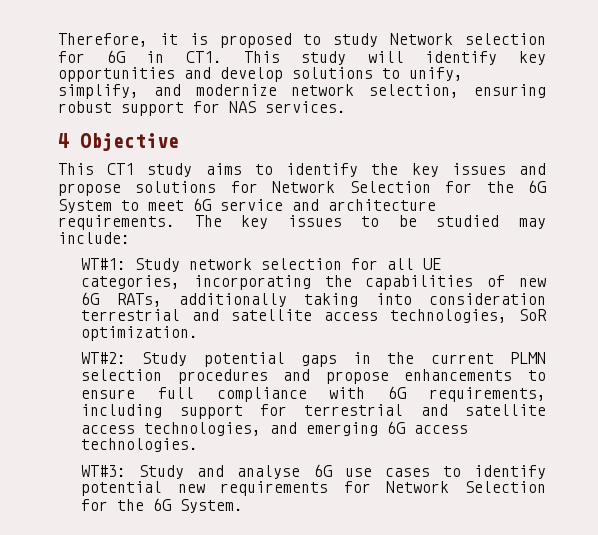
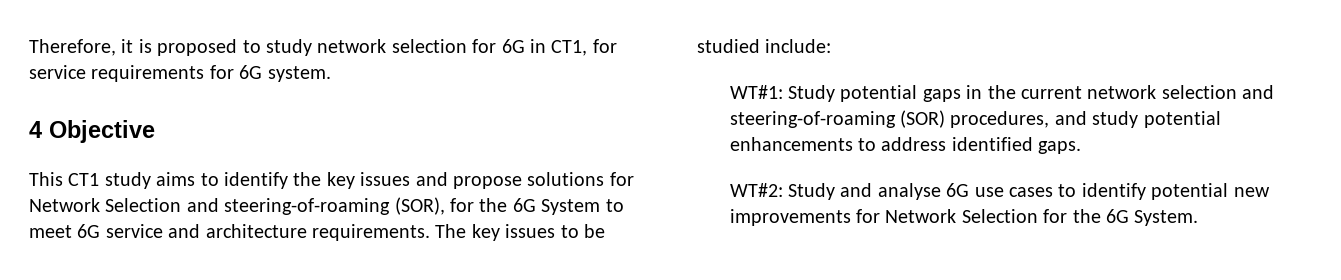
[390,33,454,45] Network -> [317,39,387,53] network
[185,51,546,65] [58,67,463,82] [58,84,546,99] [58,101,346,116] CT1. This study will identify key opportunities and develop solutions to unify, simplify, and modernize network selection, ensuring robust support for NAS services. -> [551,39,617,56] [29,65,331,82] CT1, for service requirements for 6G system.
(431, 187) none -> [186,197,445,215] and steering-of-roaming (SOR),
[518,218,546,229] may -> (760, 46) none
[189,258,442,270] [81,275,546,290] [81,292,546,307] [81,309,547,323] [81,326,199,341] [81,352,188,366] network selection for all UE categories, incorporating the capabilities of new 6G RATs, additionally taking into consideration terrestrial and satellite access technologies, SoR optimization. // WT#2: Study -> (836, 93) none
[510,352,547,364] [81,369,546,384] [81,386,546,402] [81,404,546,419] [81,421,469,436] [81,438,199,452] [81,465,127,477] PLMN selection procedures and propose enhancements to ensure full compliance with 6G requirements, including support for terrestrial and satellite access technologies, and emerging 6G access technologies. // WT#3: -> [1087,85,1275,99] [729,110,1221,128] [729,137,1082,154] [729,183,783,197] network selection and steering-of-roaming (SOR) procedures, and study potential enhancements to address identified gaps. // WT#2:
[220,481,329,496] requirements -> [729,209,851,226] improvements

